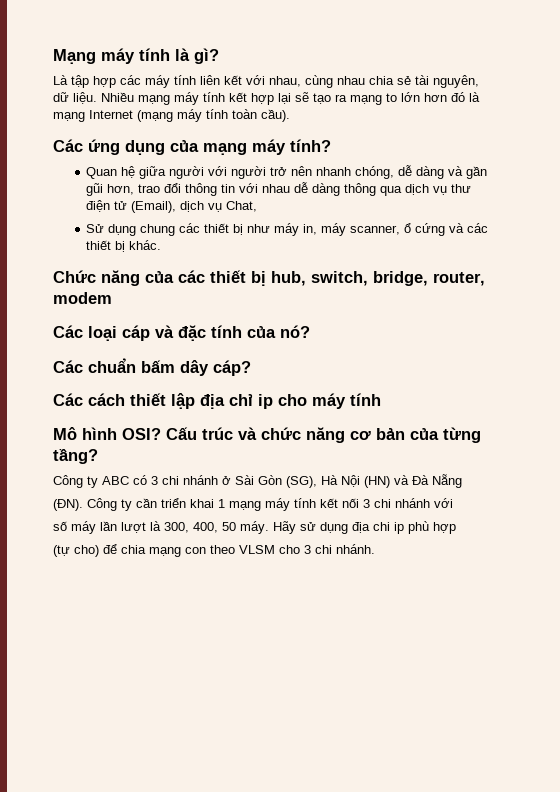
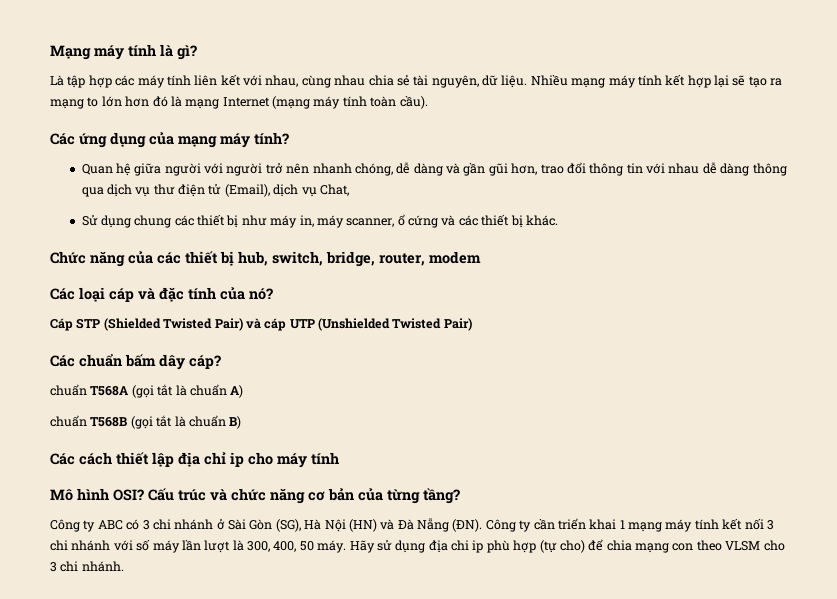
(310, 331) none -> [50,318,472,331] // Cáp STP (Shielded Twisted Pair) và cáp UTP (Unshielded Twisted Pair)
(251, 368) none -> [50,384,244,398] [50,415,242,429] // chuẩn T568A (gọi tắt là chuẩn A) // chuẩn T568B (gọi tắt là chuẩn B)
(462, 481) // -> (449, 525) none
(453, 503) // -> (133, 545) none
(456, 528) // -> (537, 546) none

